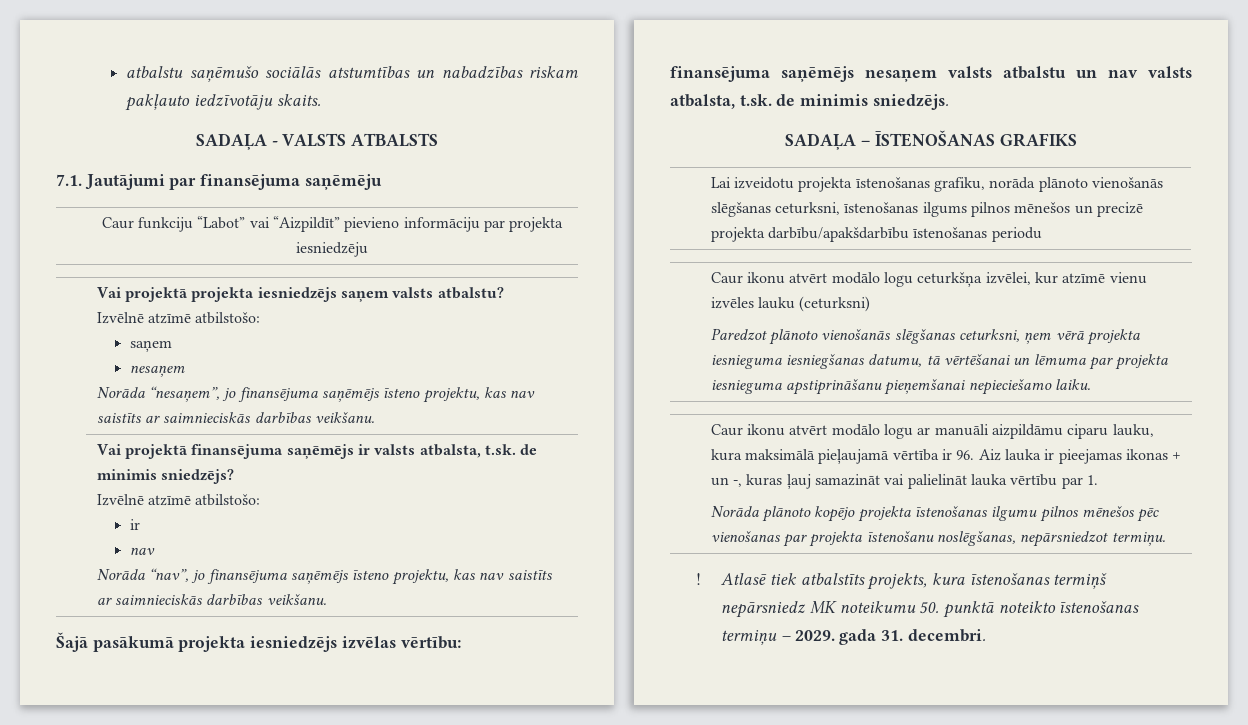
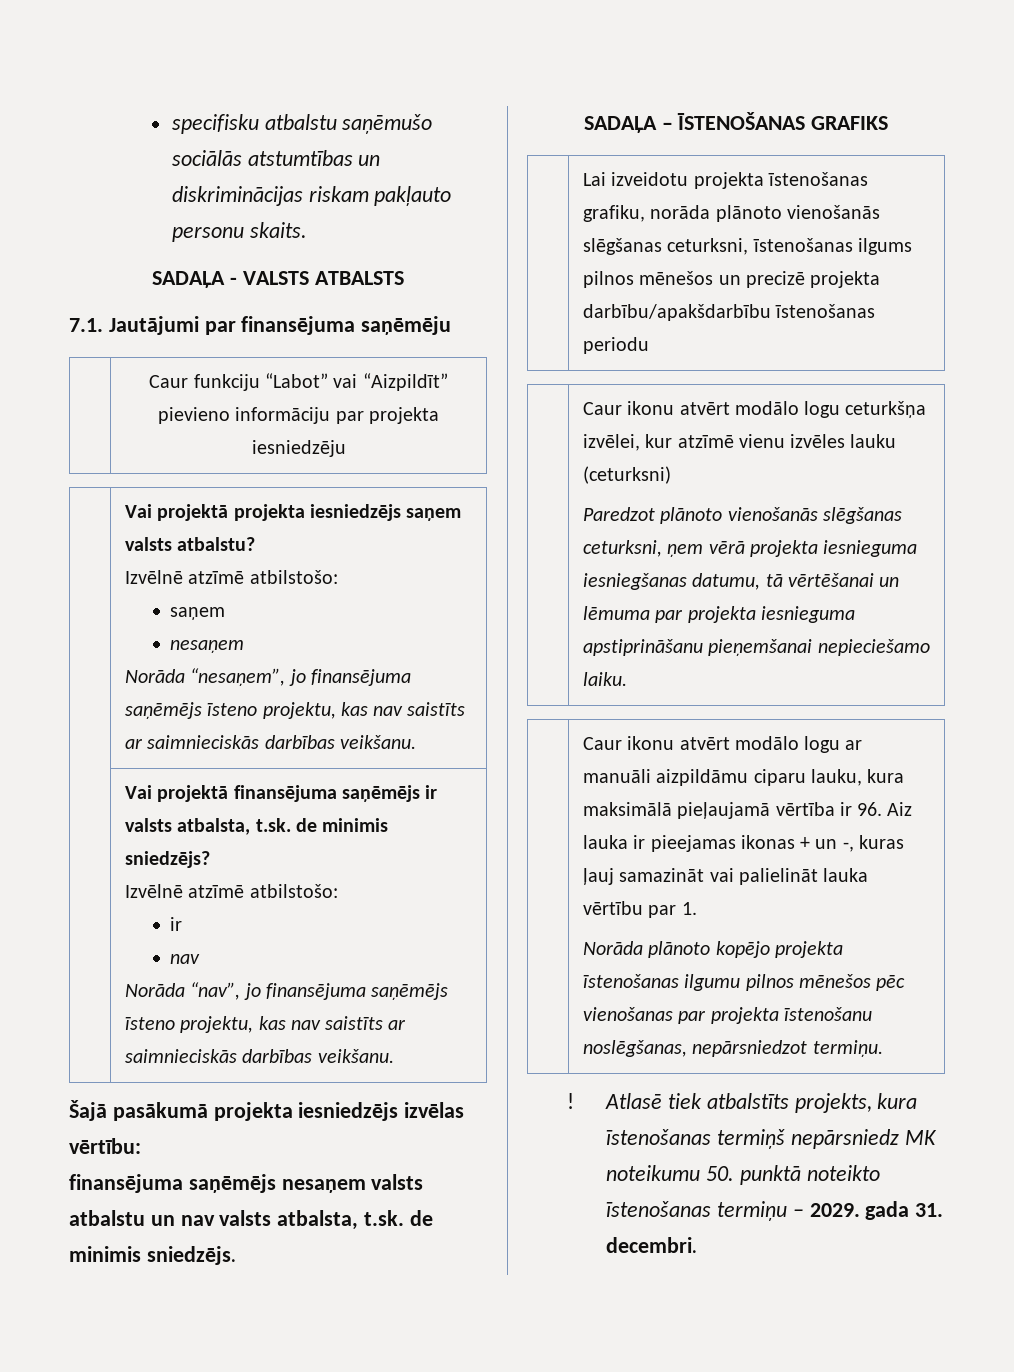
(126, 72) none -> [171,114,259,134] specifisku
[441,66,523,78] nabadzības -> [171,186,303,206] diskriminācijas
[194,94,274,110] iedzīvotāju -> [171,227,244,242] personu

